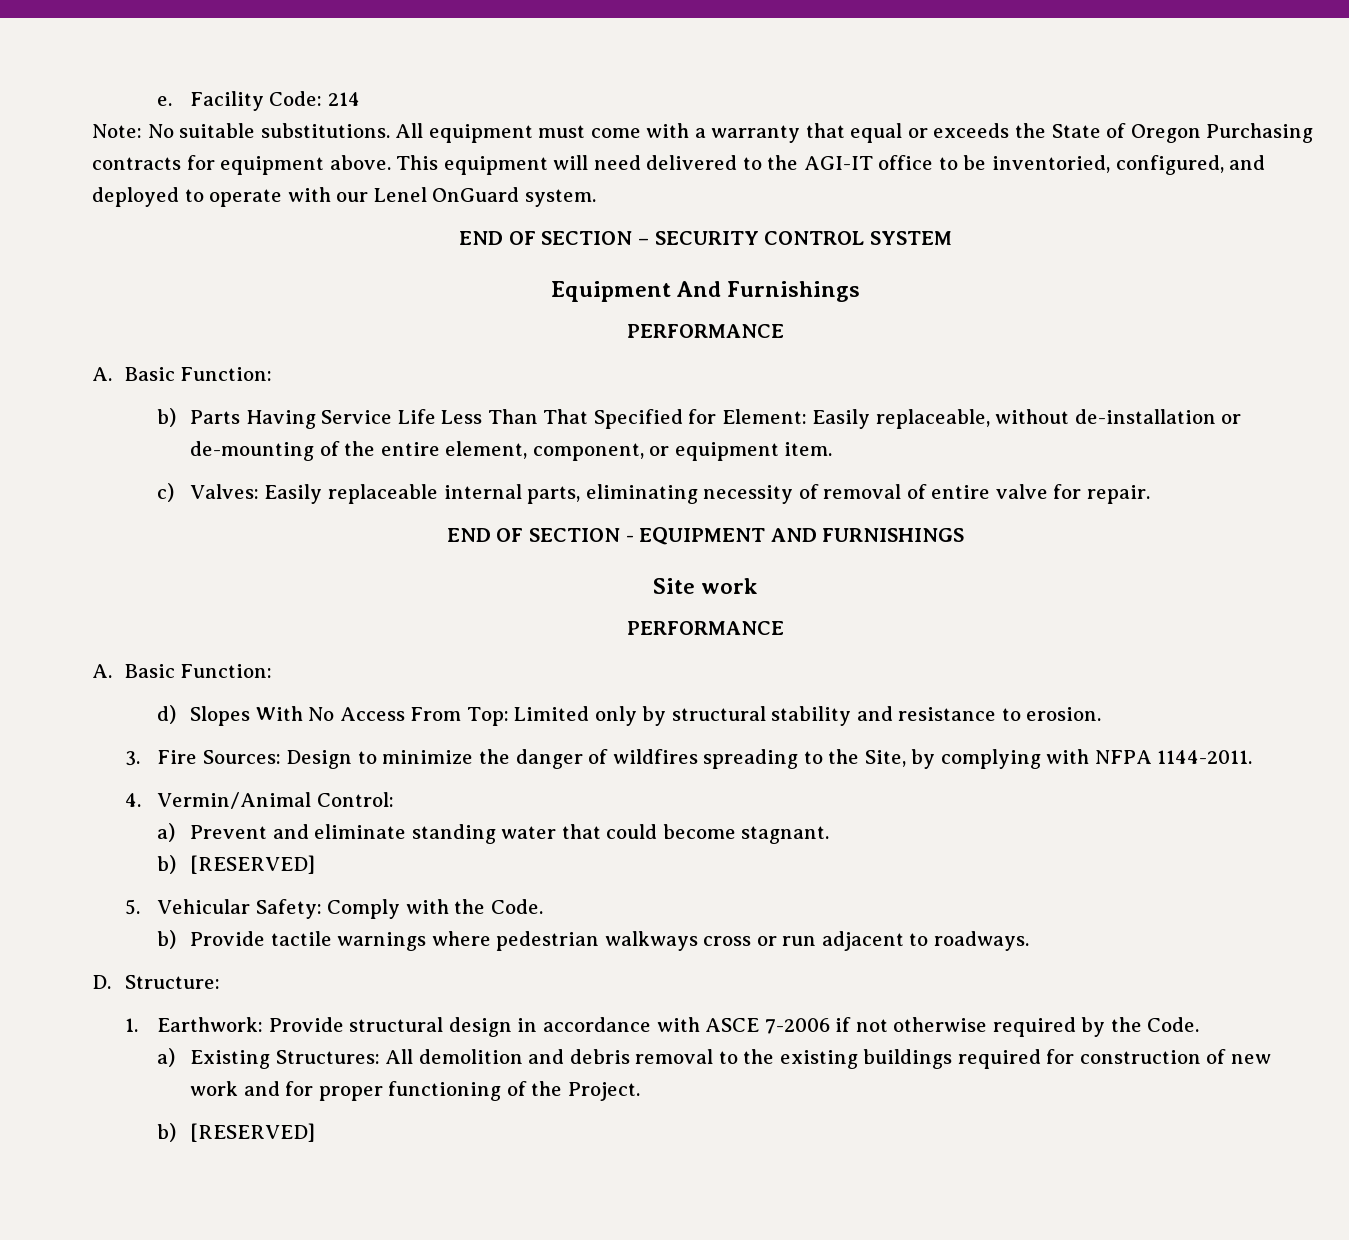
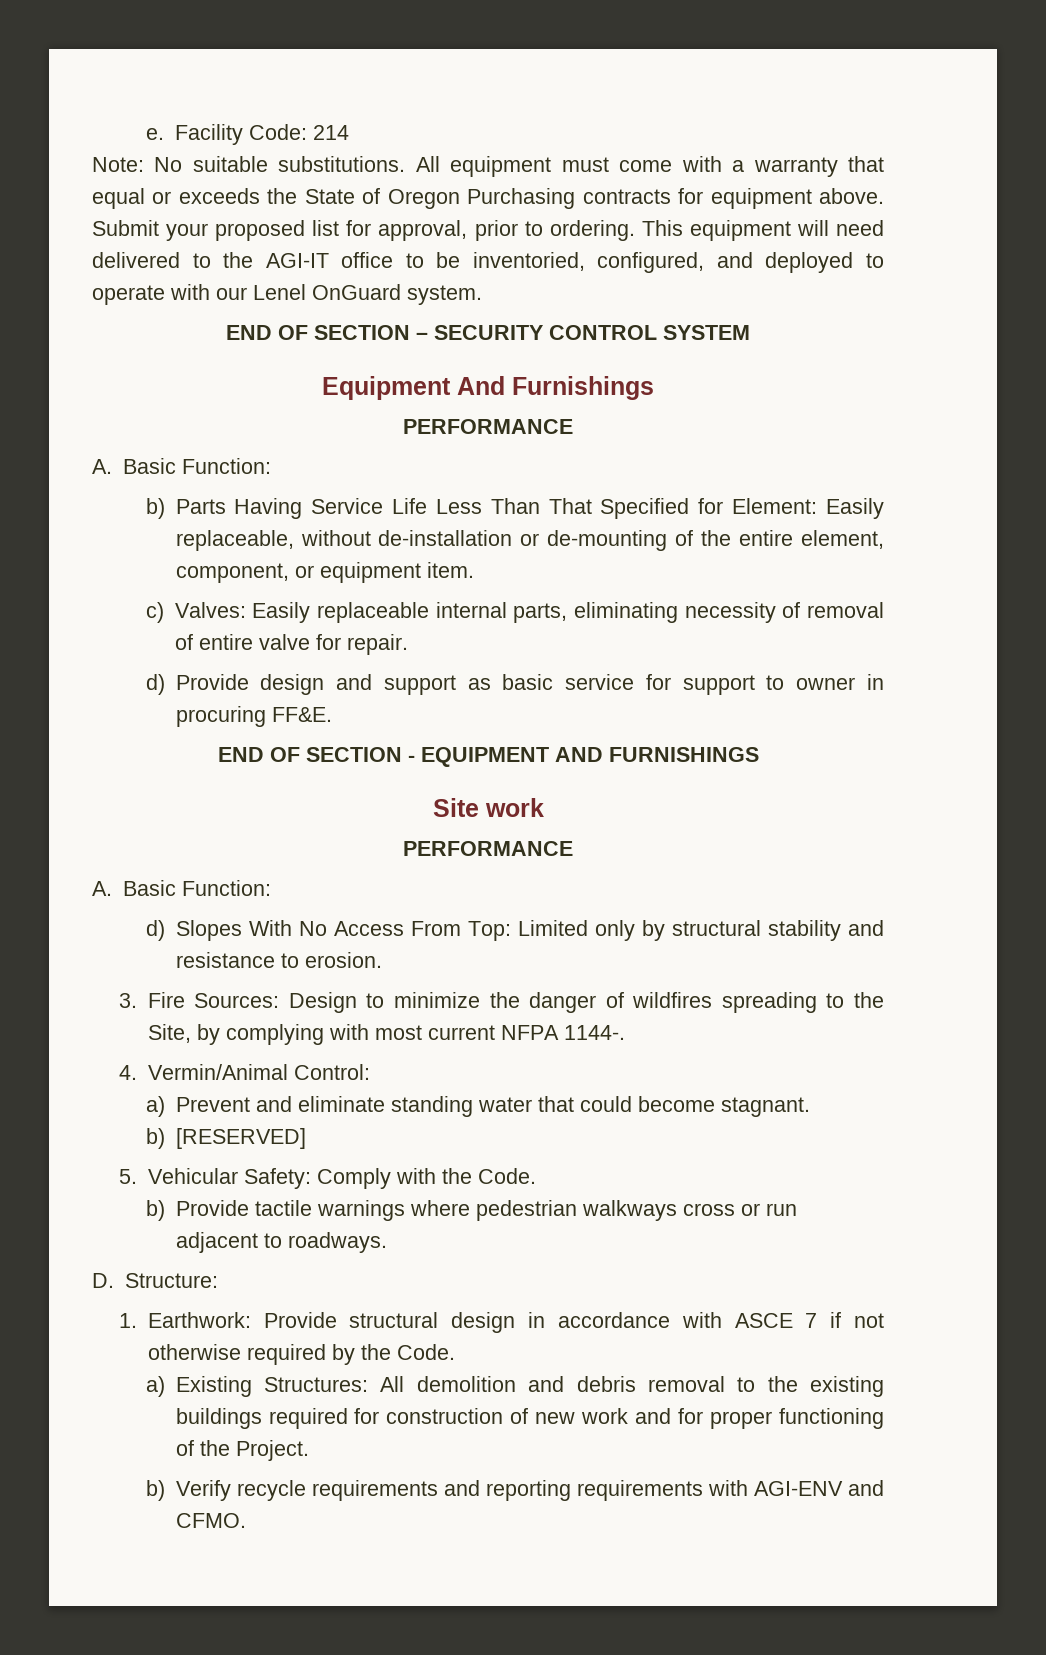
(391, 162) none -> [92,220,635,241] Submit your proposed list for approval, prior to ordering.
(1150, 494) none -> [145,674,885,695] [175,706,332,727] // d) Provide design and support as basic service for support to owner in procuring FF&E.
[1094,750,1253,764] NFPA 1144-2011. -> [374,1025,625,1040] most current NFPA 1144-.
[764,1018,830,1034] 7-2006 -> [805,1313,818,1328] 7
[189,1123,315,1142] [RESERVED] -> [175,1480,884,1501] [175,1513,246,1528] Verify recycle requirements and reporting requirements with AGI-ENV and CFMO.

